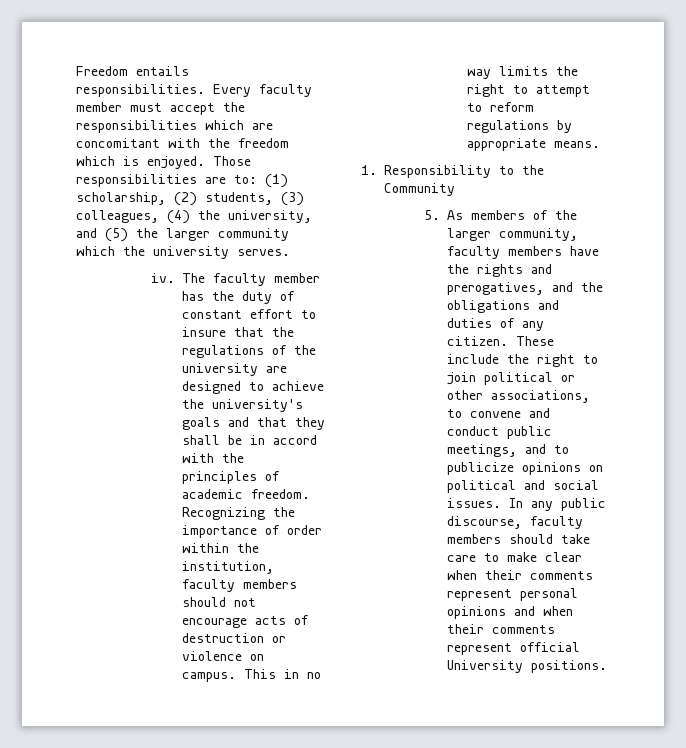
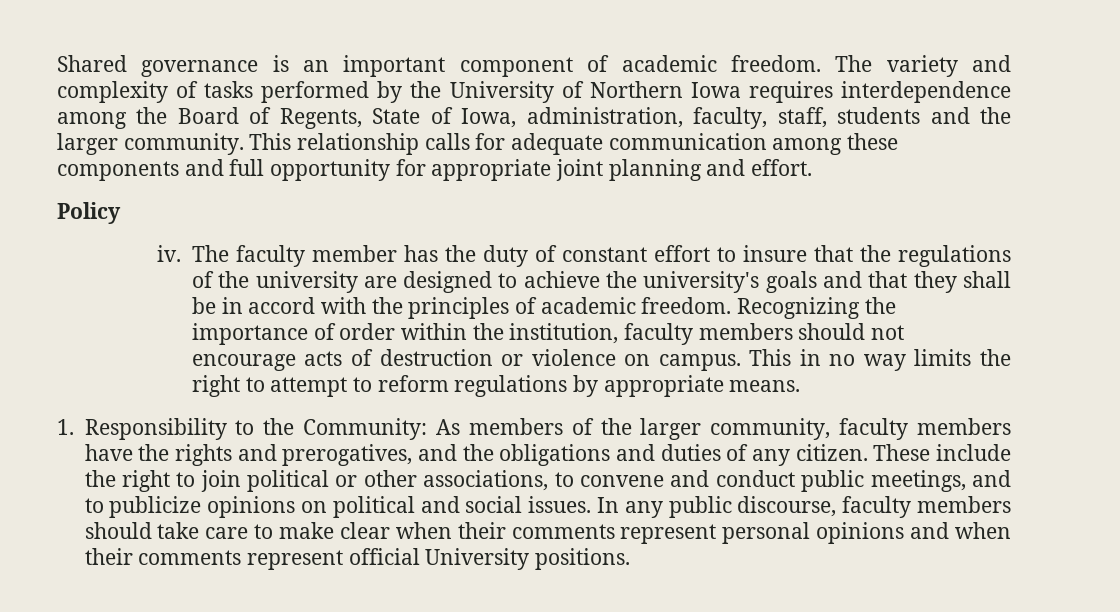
[76,66,189,76] [76,84,312,97] [76,102,245,115] [76,120,273,133] [76,138,289,148] [76,156,251,169] [76,174,288,188] [76,192,304,206] [76,210,312,224] [76,228,289,242] [76,246,290,259] Freedom entails responsibilities. Every faculty member must accept the responsibilities which are concomitant with the freedom which is enjoyed. Those responsibilities are to: (1) scholarship, (2) students, (3) colleagues, (4) the university, and (5) the larger community which the university serves. -> [57,55,1012,77] [57,81,1011,103] [57,107,1011,129] [57,133,899,155] [57,159,813,181] [57,202,121,224] Shared governance is an important component of academic freedom. The variety and complexity of tasks performed by the University of Northern Iowa requires interdependence among the Board of Regents, State of Iowa, administration, faculty, staff, students and the larger community. This relationship calls for adequate communication among these components and full opportunity for appropriate joint planning and effort. // Policy
[384,183,455,196] [424,210,441,220] Community // 5. -> [303,418,428,440] Community:

